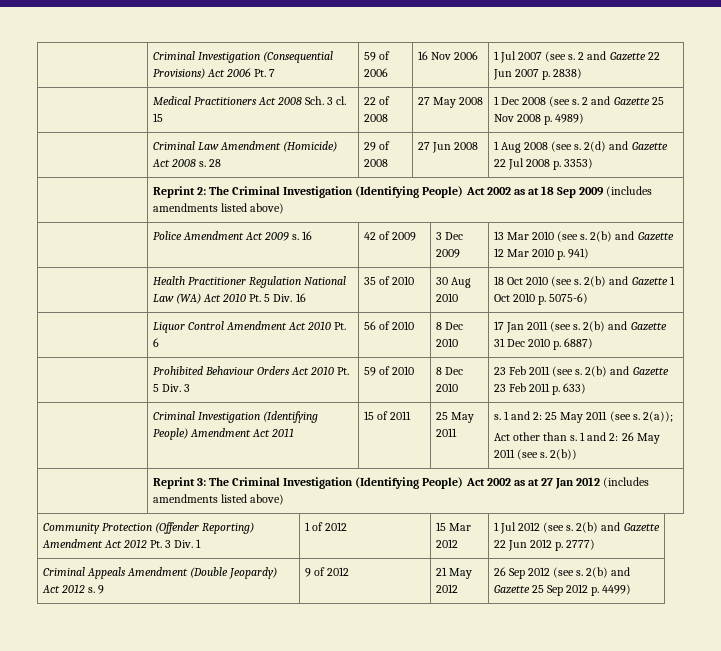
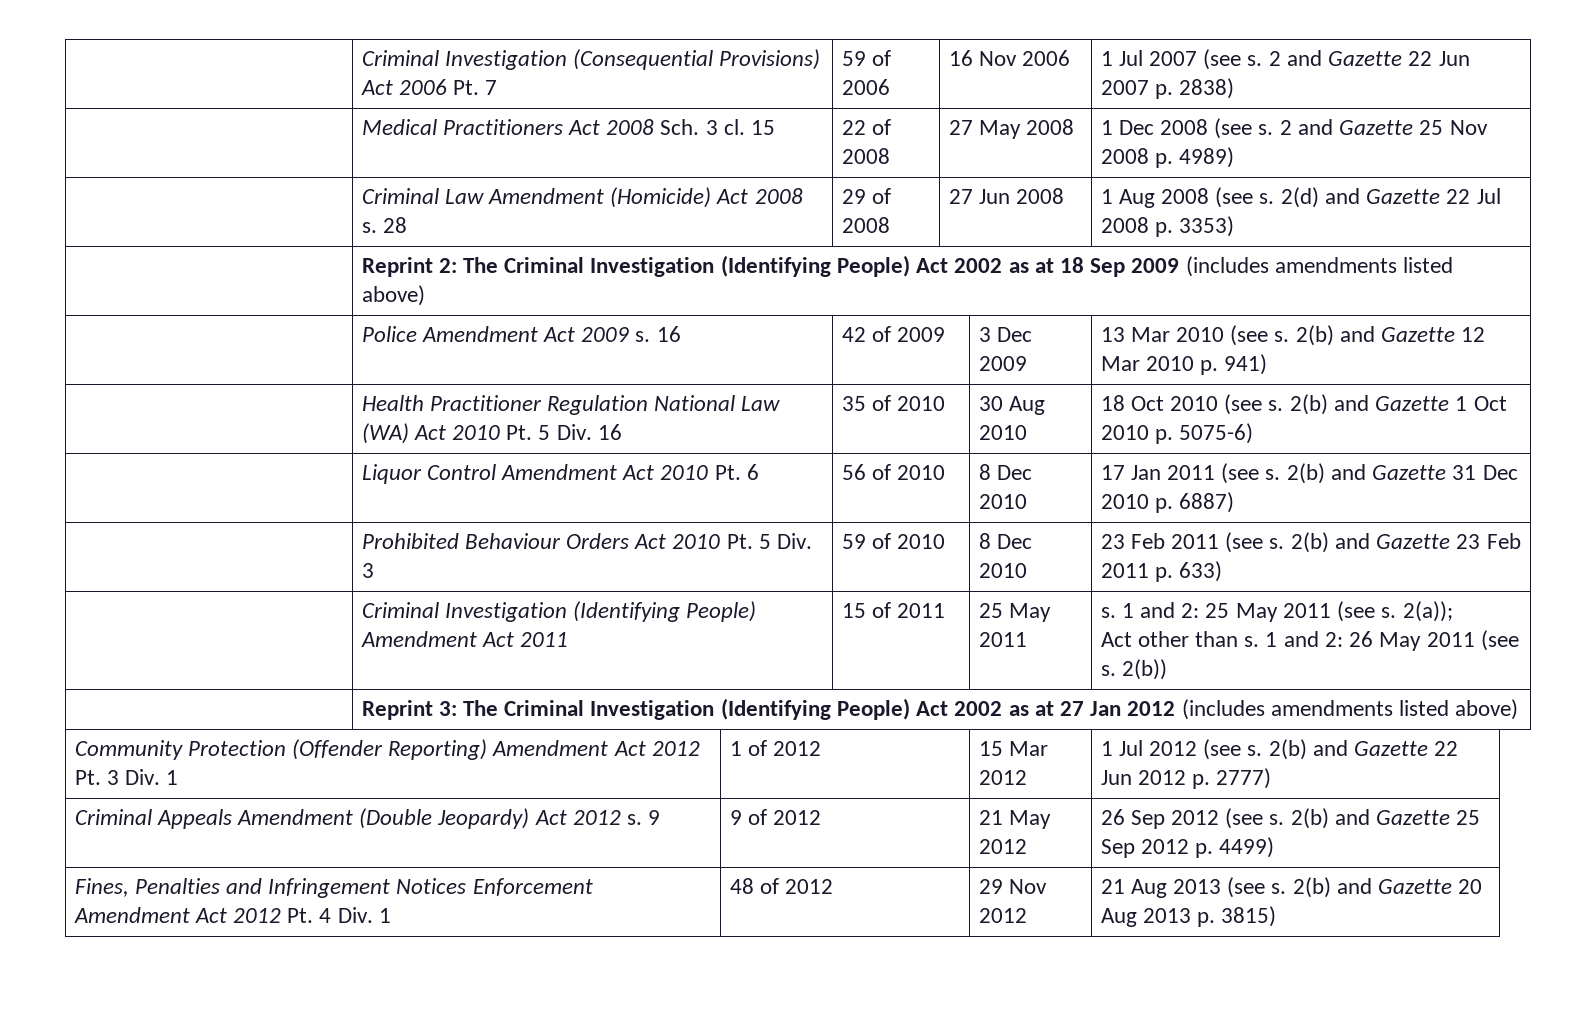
(632, 589) none -> [74,878,593,898] [73,907,391,923] [729,878,834,894] [978,879,1047,894] [978,908,1027,923] [1100,877,1483,898] [1100,906,1277,927] // Fines, Penalties and Infringement Notices Enforcement Amendment Act 2012 Pt. 4 Div. 1 | 48 of 2012 | 29 Nov 2012 | 21 Aug 2013 (see s. 2(b) and Gazette 20 Aug 2013 p. 3815)

